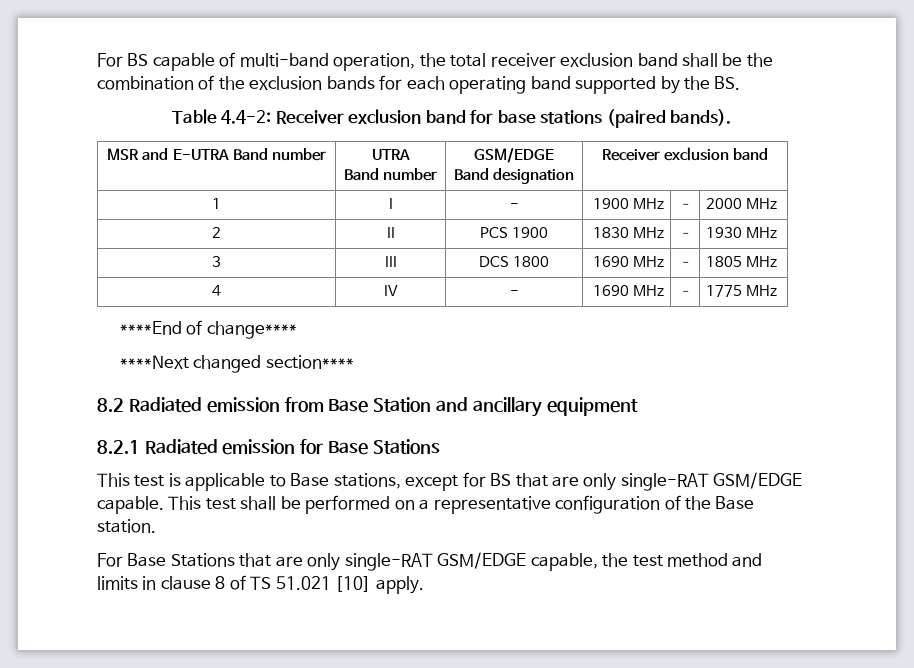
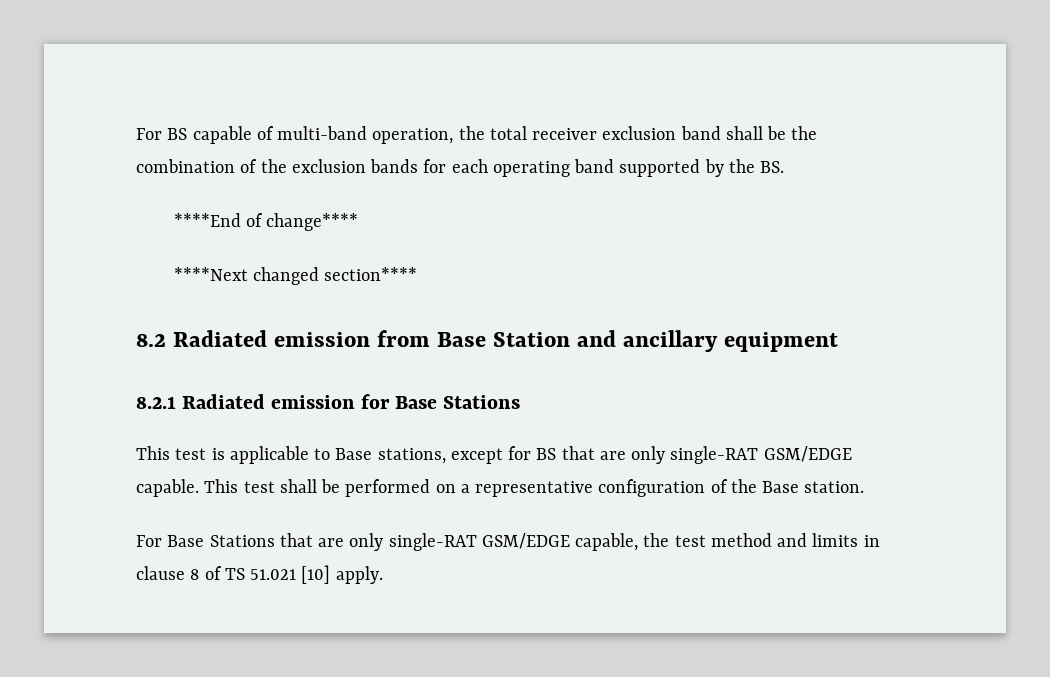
[171,109,732,128] [107,148,326,161] [371,149,410,160] [343,168,438,181] [474,148,554,163] [453,168,575,184] [601,147,769,161] [212,198,221,209] [388,198,393,209] [509,203,519,209] [592,198,664,209] [678,203,692,209] [706,198,778,209] [212,227,221,238] [386,227,395,238] [479,227,549,238] [592,227,664,238] [678,232,692,238] [706,227,778,238] [212,256,221,267] [384,256,397,267] [478,256,550,267] [592,256,664,267] [678,261,692,267] [706,256,778,267] [212,285,221,296] [383,285,398,296] [509,290,519,296] [592,285,664,296] [678,290,692,296] [706,285,778,297] // Table 4.4-2: Receiver exclusion band for base stations (paired bands). // MSR and E-UTRA Band number | UTRA // Band number | GSM/EDGE // Band designation | Receiver exclusion band // 1 | I | - | 1900 MHz | – | 2000 MHz // 2 | II | PCS 1900 | 1830 MHz | – | 1930 MHz // 3 | III | DCS 1800 | 1690 MHz | – | 1805 MHz // 4 | IV | - | 1690 MHz | – | 1775 MHz -> (785, 167) none

